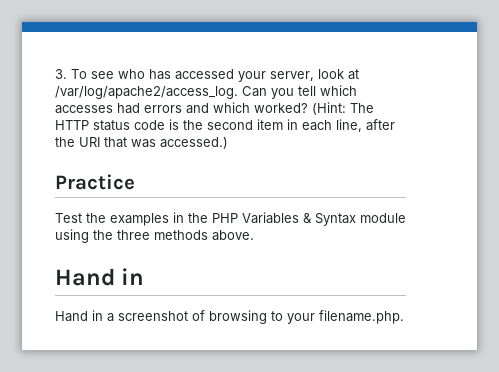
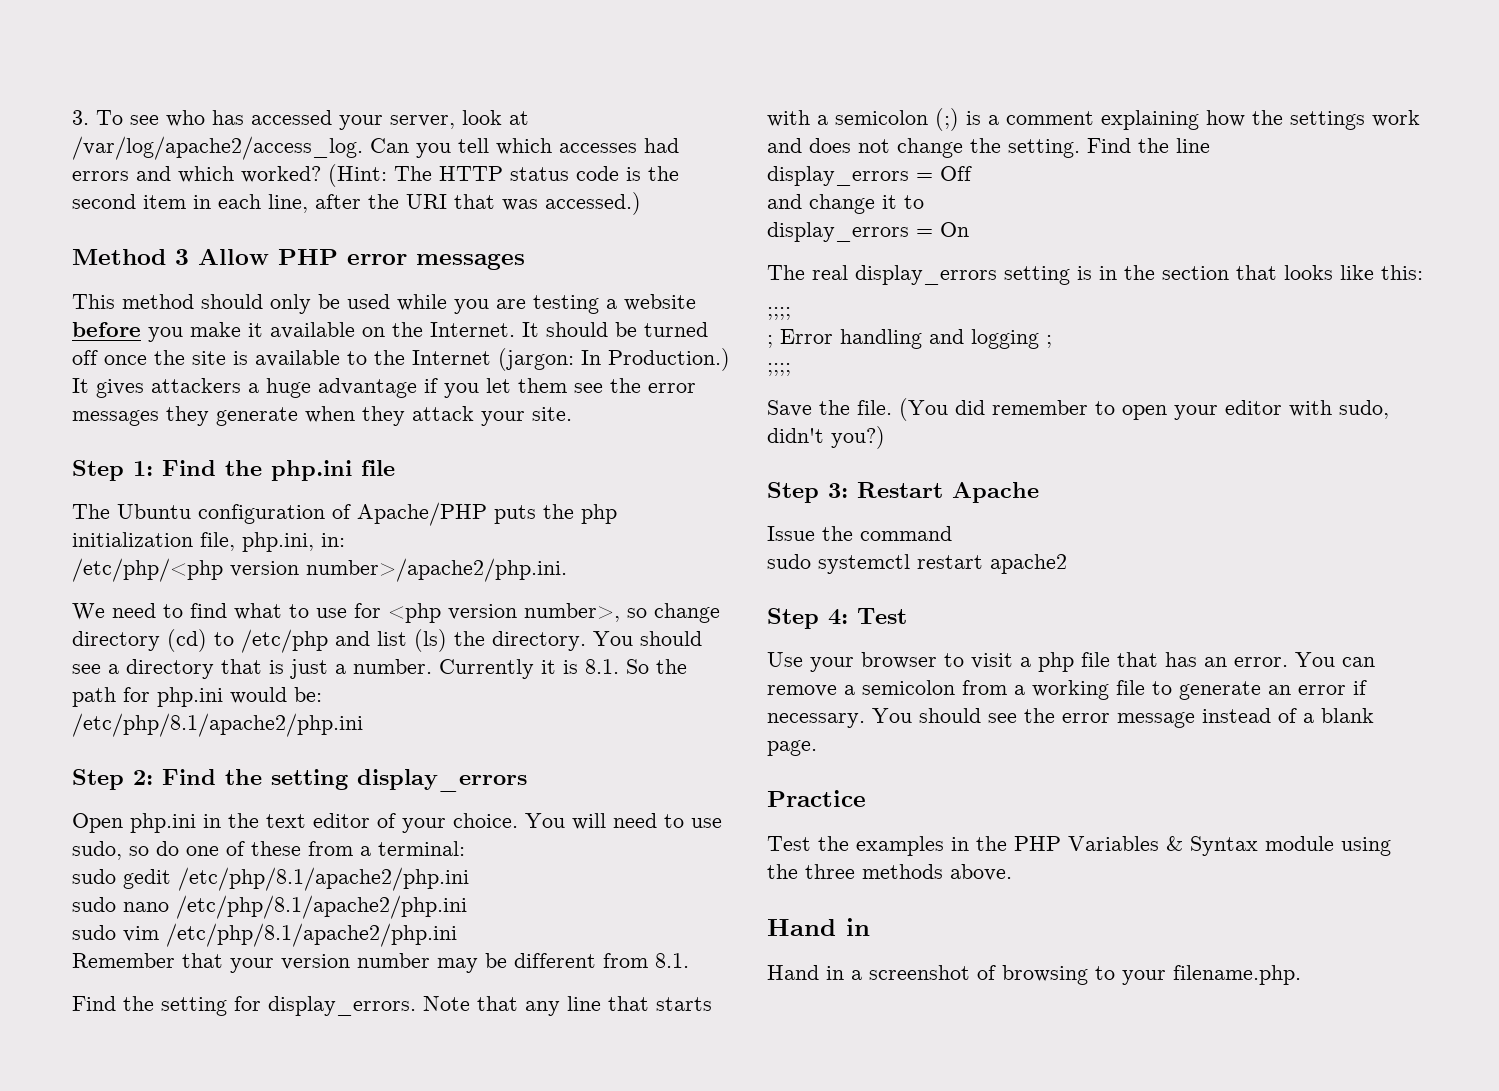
(228, 143) none -> [72,248,525,270] [72,294,696,314] [72,322,708,342] [72,348,730,371] [72,378,696,398] [72,406,572,426] [72,460,395,481] [72,502,617,526] [72,532,345,552] [72,558,567,582] [72,603,720,623] [72,629,702,653] [72,659,687,679] [72,687,322,707] [72,713,363,737] [72,769,527,792] [72,813,722,833] [72,841,465,860] [72,867,469,891] [72,895,467,919] [72,923,457,947] [72,953,689,973] [72,996,712,1016] [767,108,1420,131] [767,138,1210,158] [767,166,972,186] [767,194,924,214] [767,222,969,242] [767,265,1423,285] [767,307,791,320] [767,329,1052,349] [767,363,791,376] [767,398,1389,421] [767,426,885,449] [767,482,1039,503] [767,526,952,541] [767,554,1067,574] [767,608,907,629] [767,652,1375,672] [767,680,1367,700] [767,708,1374,728] [767,740,817,756] // Method 3 Allow PHP error messages // This method should only be used while you are testing a website before you make it available on the Internet. It should be turned off once the site is available to the Internet (jargon: In Production.) It gives attackers a huge advantage if you let them see the error messages they generate when they attack your site. // Step 1: Find the php.ini file // The Ubuntu configuration of Apache/PHP puts the php initialization file, php.ini, in: // /etc/php/<php version number>/apache2/php.ini. // We need to find what to use for <php version number>, so change directory (cd) to /etc/php and list (ls) the directory. You should see a directory that is just a number. Currently it is 8.1. So the path for php.ini would be: // /etc/php/8.1/apache2/php.ini // Step 2: Find the setting display_errors // Open php.ini in the text editor of your choice. You will need to use sudo, so do one of these from a terminal: // sudo gedit /etc/php/8.1/apache2/php.ini // sudo nano /etc/php/8.1/apache2/php.ini // sudo vim /etc/php/8.1/apache2/php.ini // Remember that your version number may be different from 8.1. // Find the setting for display_errors. Note that any line that starts with a semicolon (;) is a comment explaining how the settings work and does not change the setting. Find the line // display_errors = Off // and change it to // display_errors = On // The real display_errors setting is in the section that looks like this: // ;;;; // ; Error handling and logging ; // ;;;; // Save the file. (You did remember to open your editor with sudo, didn't you?) // Step 3: Restart Apache // Issue the command // sudo systemctl restart apache2 // Step 4: Test // Use your browser to visit a php file that has an error. You can remove a semicolon from a working file to generate an error if necessary. You should see the error message instead of a blank page.

